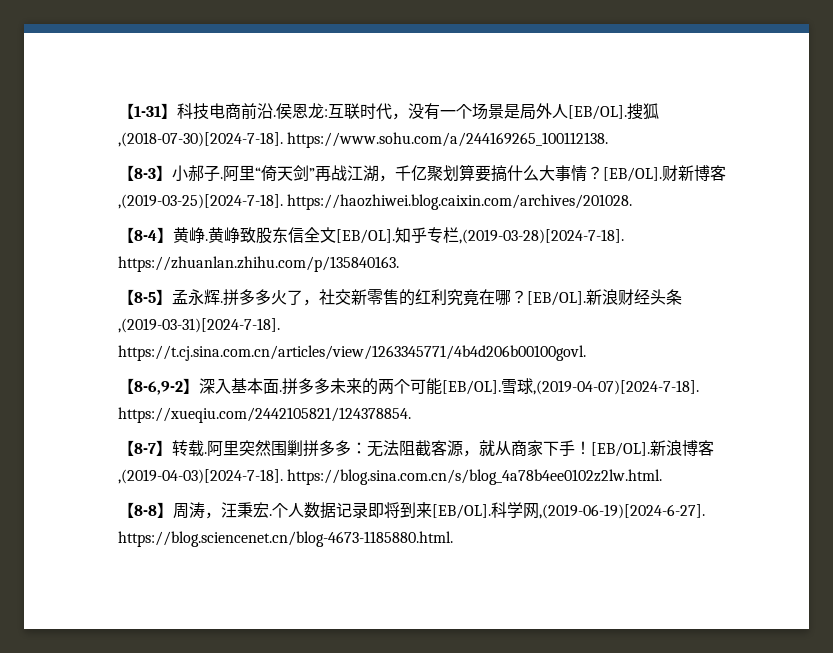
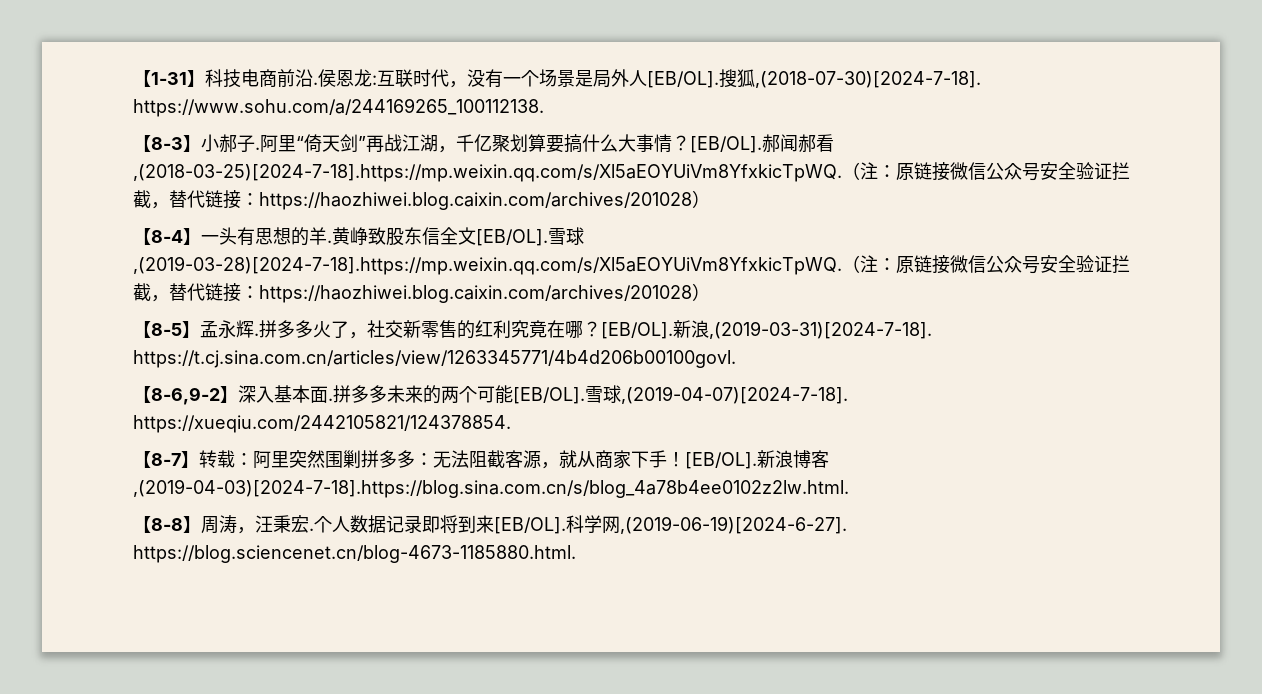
[661,165,726,182] [117,194,632,210] 财新博客,(2019-03-25)[2024-7-18]. https://haozhiwei.blog.caixin.com/archives/201028. -> [761,134,834,153] [132,162,1130,182] [132,190,710,210] 郝闻郝看,(2018-03-25)[2024-7-18].https://mp.weixin.qq.com/s/Xl5aEOYUiVm8YfxkicTpWQ.（注：原链接微信公众号安全验证拦截，替代链接：https://haozhiwei.blog.caixin.com/archives/201028）
[172,227,205,243] 黄峥 -> [200,227,327,246] 一头有思想的羊
[394,227,624,244] [117,256,399,272] 知乎专栏,(2019-03-28)[2024-7-18]. https://zhuanlan.zhihu.com/p/135840163. -> [547,227,584,245] [132,255,1130,275] [132,283,710,303] 雪球,(2019-03-28)[2024-7-18].https://mp.weixin.qq.com/s/Xl5aEOYUiVm8YfxkicTpWQ.（注：原链接微信公众号安全验证拦截，替代链接：https://haozhiwei.blog.caixin.com/archives/201028）
[617,289,682,306] 财经头条 -> (709, 329) none
[203,452,207,454] . -> [234,453,253,466] ：
[117,469,662,485] ,(2019-04-03)[2024-7-18]. https://blog.sina.com.cn/s/blog_4a78b4ee0102z2lw.html. -> [132,479,849,498] ,(2019-04-03)[2024-7-18].https://blog.sina.com.cn/s/blog_4a78b4ee0102z2lw.html.

